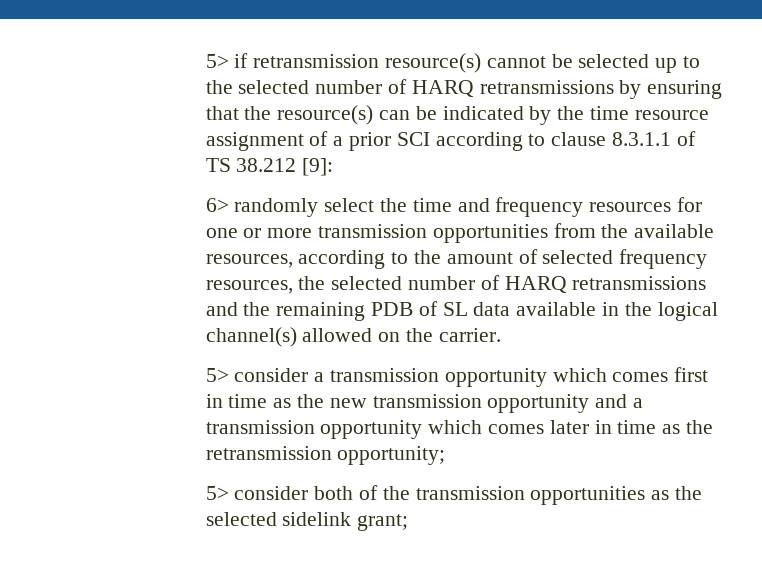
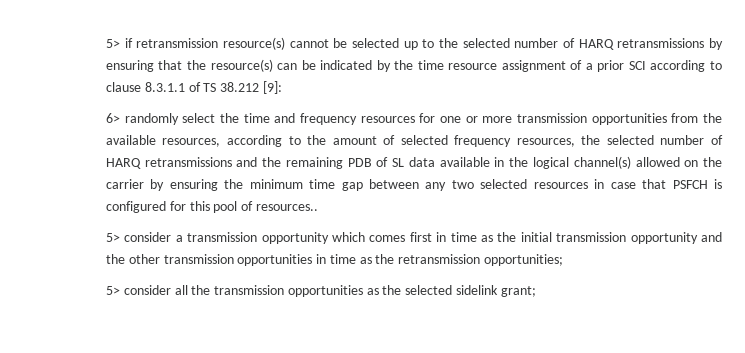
[438,328,501,342] carrier. -> [105,179,722,191] [105,201,318,213] carrier by ensuring the minimum time gap between any two selected resources in case that PSFCH is configured for this pool of resources..
[329,398,367,408] new -> [520,232,552,242] initial
[633,398,644,408] [205,420,589,439] a transmission opportunity which comes later -> [105,254,313,266] the other transmission opportunities
[337,446,446,465] [205,485,379,500] opportunity; // 5> consider both of -> [483,254,563,266] [105,285,188,295] opportunities; // 5> consider all

